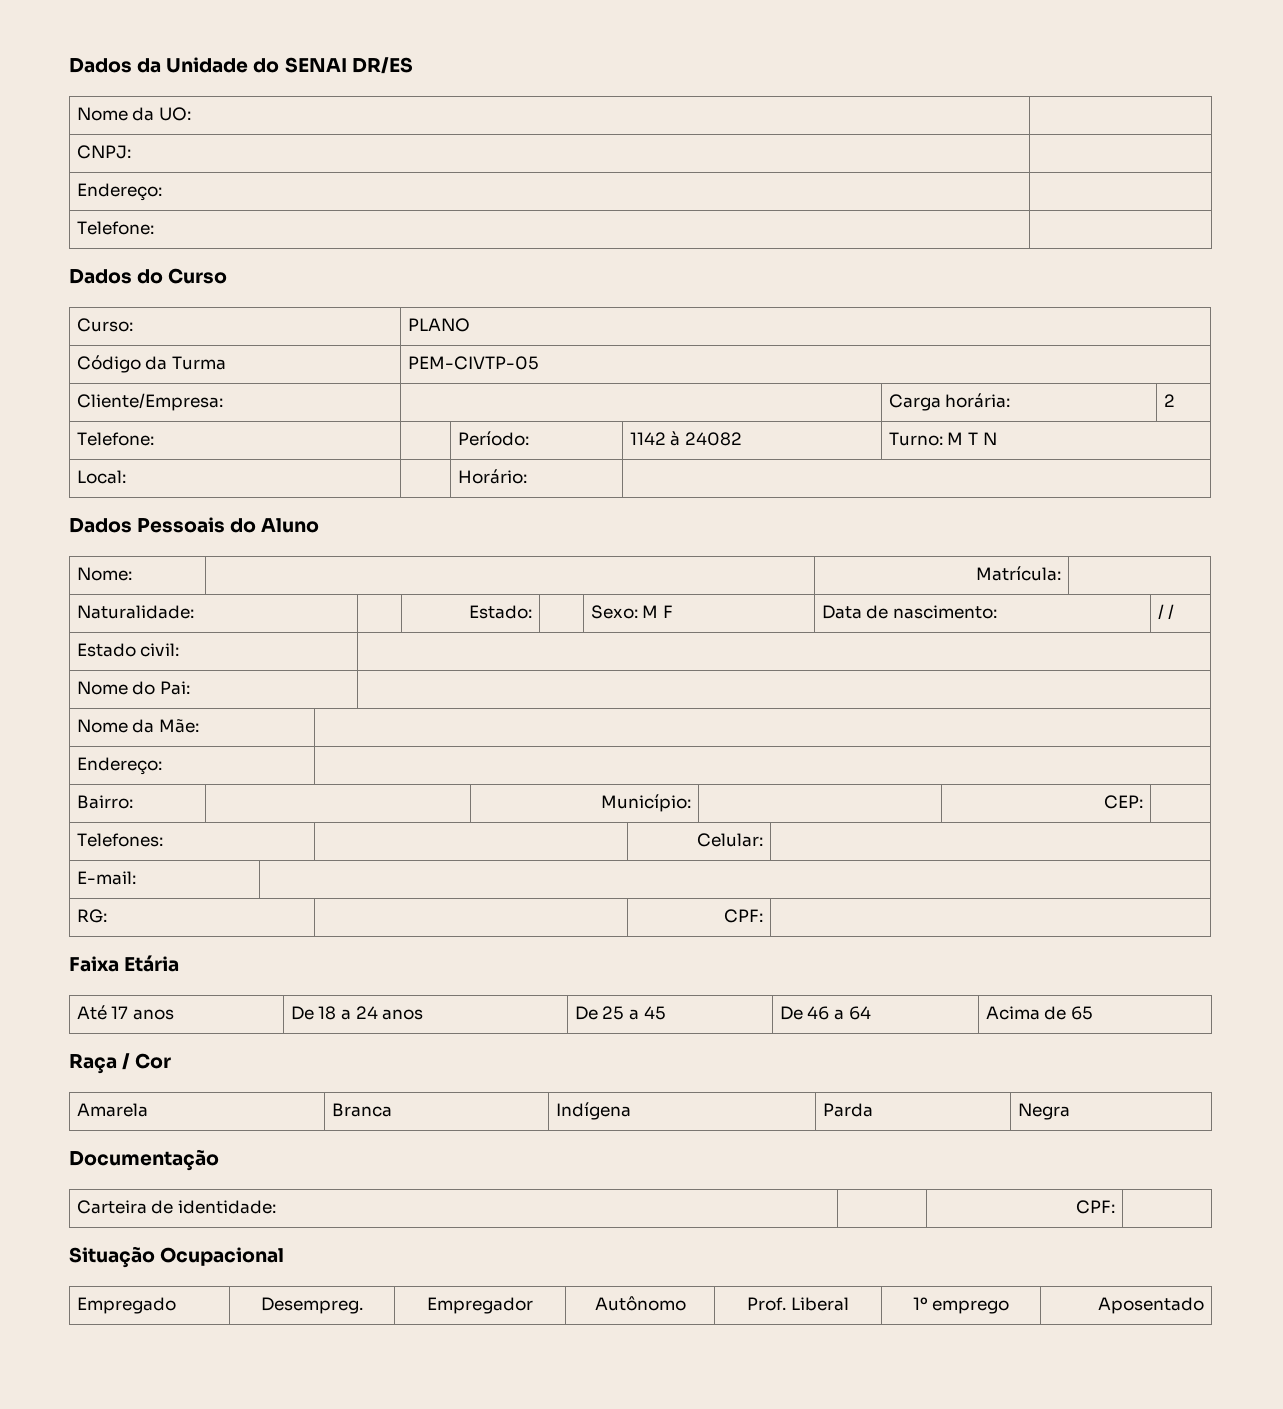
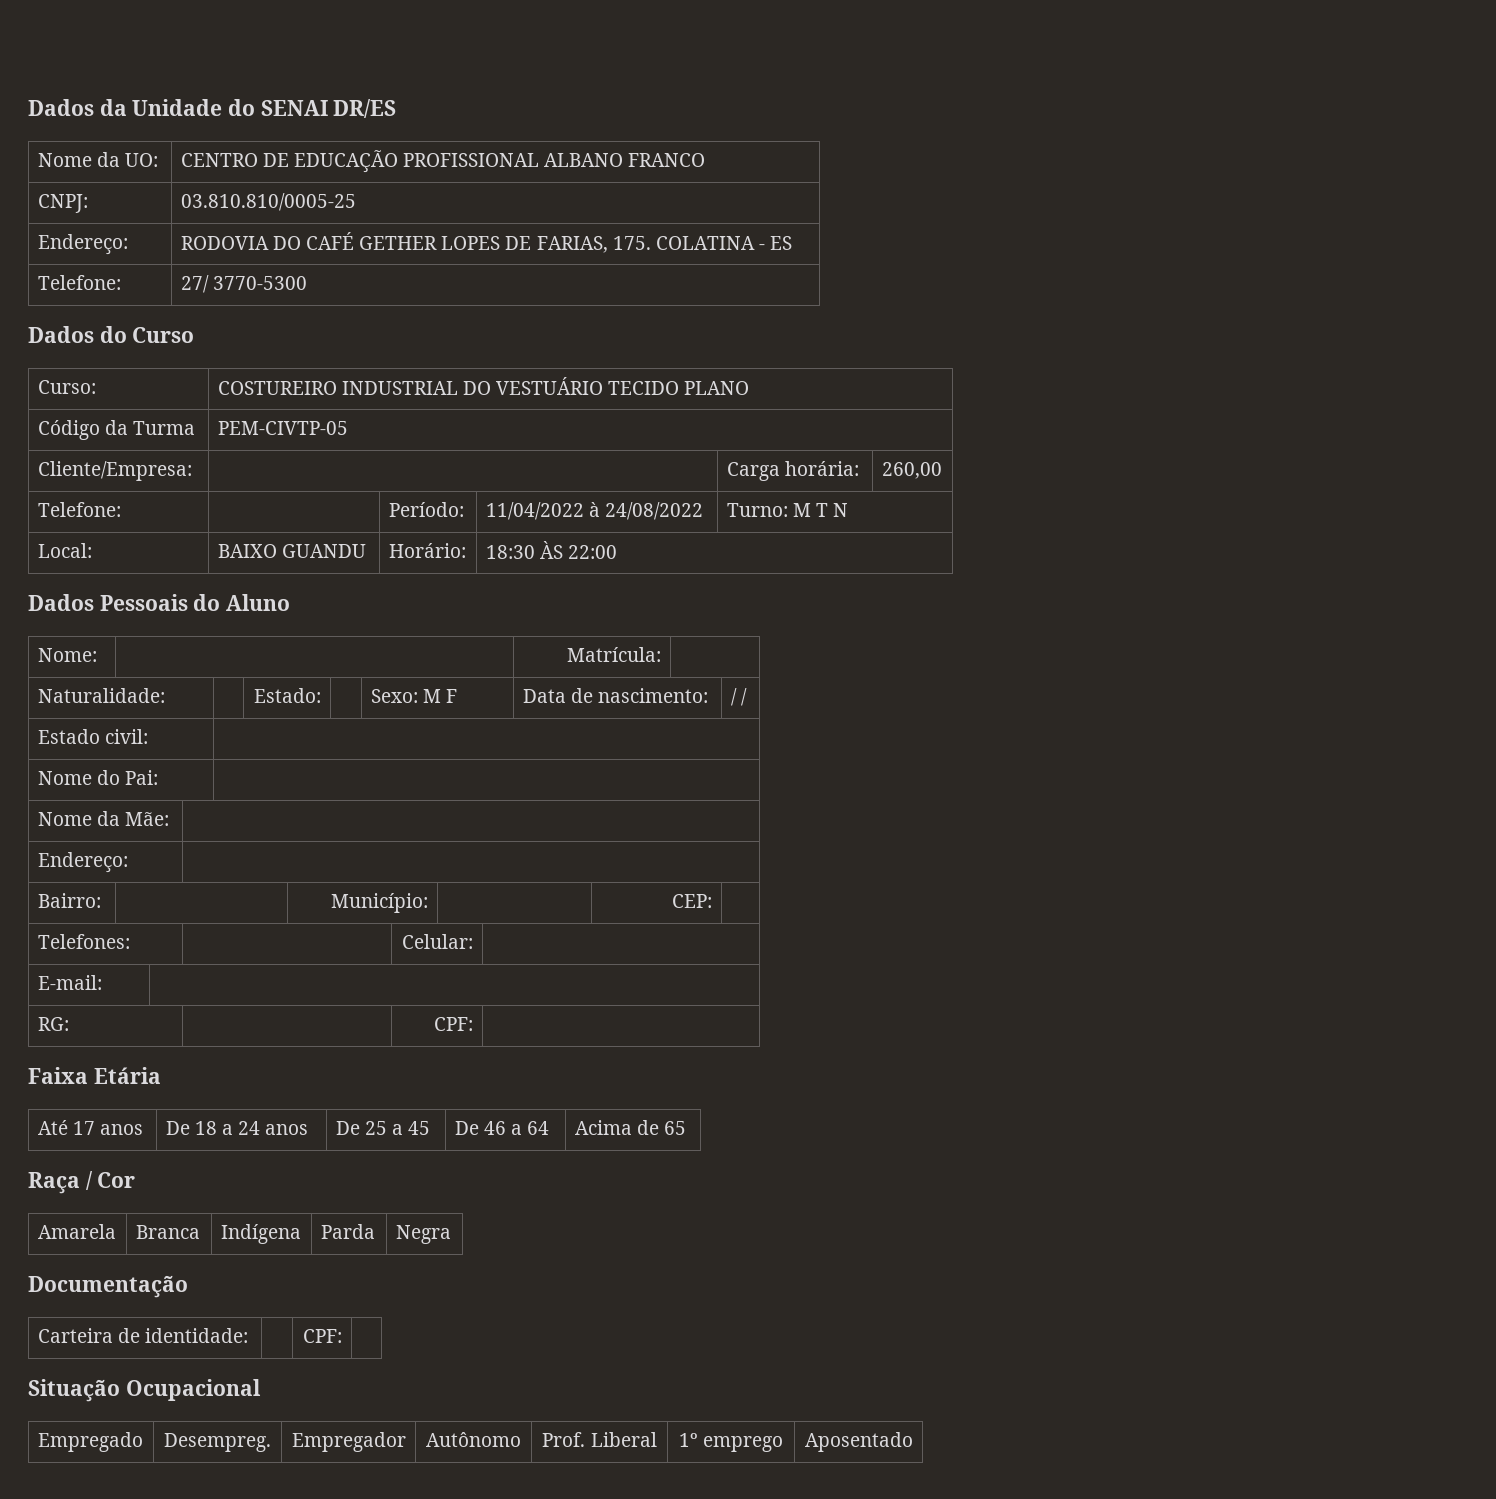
(192, 114) none -> [180,150,706,173] CENTRO DE EDUCAÇÃO PROFISSIONAL ALBANO FRANCO
[76,183,162,201] [76,221,154,235] // Endereço: | // Telefone: | -> [180,193,356,211] [37,234,128,255] [180,232,793,253] [37,275,121,290] [180,275,307,293] 03.810.810/0005-25 // Endereço: | RODOVIA DO CAFÉ GETHER LOPES DE FARIAS, 175. COLATINA - ES // Telefone: | 27/ 3770-5300
(133, 325) none -> [217,377,680,395] COSTUREIRO INDUSTRIAL DO VESTUÁRIO TECIDO
[1163,394,1175,407] 2 -> [881,462,942,479] 260,00
[629,431,743,446] 1142 à 24082 -> [485,502,704,520] 11/04/2022 à 24/08/2022
(126, 477) none -> [217,544,366,558] BAIXO GUANDU
(527, 476) none -> [485,541,618,559] 18:30 ÀS 22:00

